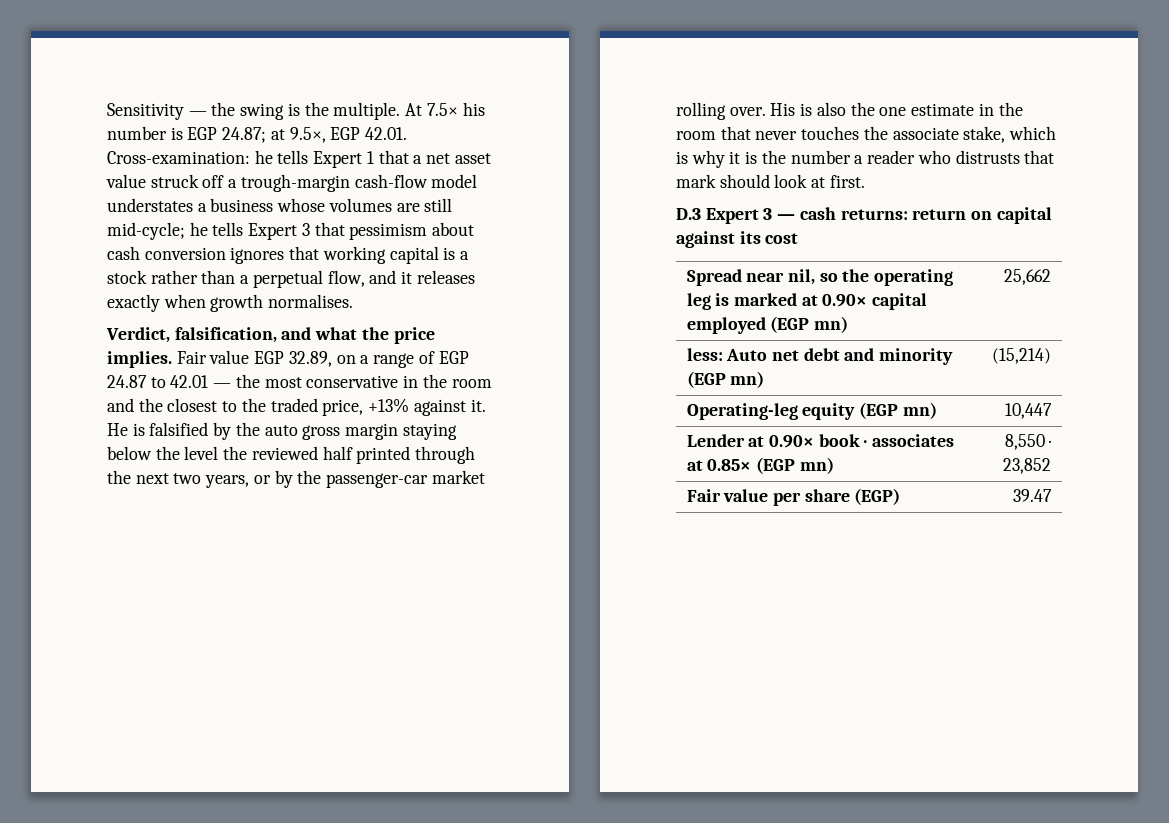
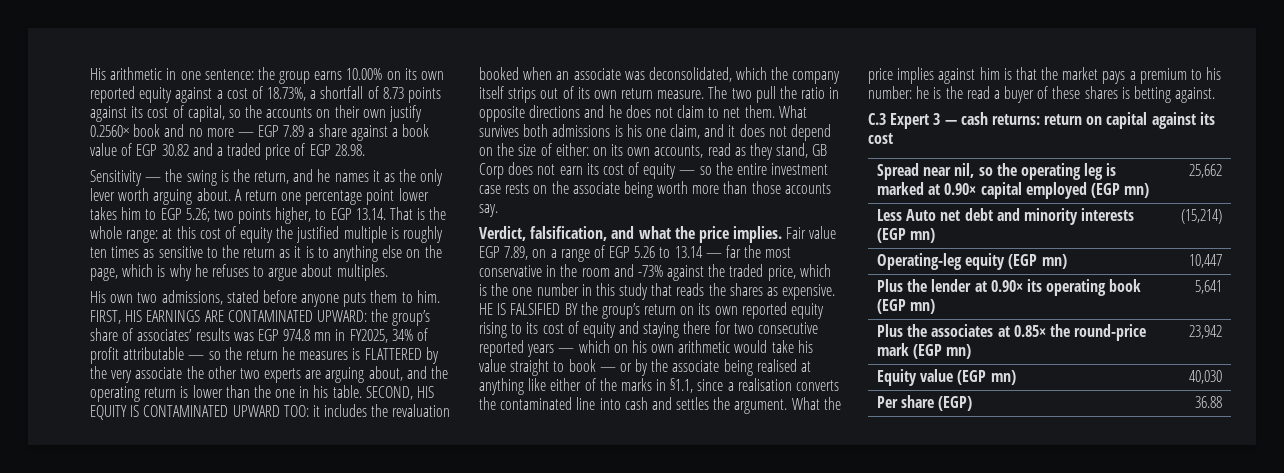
(107, 111) none -> [90,67,445,84] [90,86,442,103] [90,105,423,122] [90,124,430,141] [90,143,365,160] His arithmetic in one sentence: the group earns 10.00% on its own reported equity against a cost of 18.73%, a shortfall of 8.73 points against its cost of capital, so the accounts on their own justify 0.2560× book and no more — EGP 7.89 a share against a book value of EGP 30.82 and a traded price of EGP 28.98. //
[333,102,485,120] [107,126,408,143] [107,150,491,168] [106,174,478,192] [107,198,453,212] [107,222,475,240] [107,246,470,264] [107,270,475,288] [107,294,354,312] multiple. At 7.5× his number is EGP 24.87; at 9.5×, EGP 42.01. Cross-examination: he tells Expert 1 that a net asset value struck off a trough-margin cash-flow model understates a business whose volumes are still mid-cycle; he tells Expert 3 that pessimism about cash conversion ignores that working capital is a stock rather than a perpetual flow, and it releases exactly when growth normalises. -> [254,169,444,186] [90,188,429,205] [90,207,447,224] [90,226,444,243] [90,245,442,262] [90,264,388,281] [90,290,440,307] [90,309,431,326] [90,328,429,343] [90,347,439,364] [90,366,449,383] [90,385,435,402] [90,404,451,420] [479,67,841,84] [479,86,840,103] [479,105,807,122] [479,124,832,141] [479,143,828,160] [479,162,829,179] [479,181,831,198] [479,204,498,217] return, and he names it as the only lever worth arguing about. A return one percentage point lower takes him to EGP 5.26; two points higher, to EGP 13.14. That is the whole range: at this cost of equity the justified multiple is roughly ten times as sensitive to the return as it is to anything else on the page, which is why he refuses to argue about multiples. // His own two admissions, stated before anyone puts them to him. FIRST, HIS EARNINGS ARE CONTAMINATED UPWARD: the group’s share of associates’ results was EGP 974.8 mn in FY2025, 34% of profit attributable — so the return he measures is FLATTERED by the very associate the other two experts are arguing about, and the operating return is lower than the one in his table. SECOND, HIS EQUITY IS CONTAMINATED UPWARD TOO: it includes the revaluation booked when an associate was deconsolidated, which the company itself strips out of its own return measure. The two pull the ratio in opposite directions and he does not claim to net them. What survives both admissions is his one claim, and it does not depend on the size of either: on its own accounts, read as they stand, GB Corp does not earn its cost of equity — so the entire investment case rests on the associate being worth more than those accounts say.
[288,351,332,367] 32.89, -> [504,246,529,260] 7.89,
[107,375,232,388] 24.87 to 42.01 — -> [634,245,742,258] 5.26 to 13.14 — far
[138,398,486,416] [107,422,457,440] [107,446,476,464] [107,470,485,488] [676,102,1023,120] [676,126,1057,143] [676,150,1055,168] [676,174,865,188] [676,208,701,220] the closest to the traded price, +13% against it. He is falsified by the auto gross margin staying below the level the reviewed half printed through the next two years, or by the passenger-car market rolling over. His is also the one estimate in the room that never touches the associate stake, which is why it is the number a reader who distrusts that mark should look at first. // D.3 -> [637,264,831,281] [479,283,836,300] [479,302,825,319] [479,321,819,338] [479,340,813,357] [479,359,812,376] [479,378,840,395] [479,397,841,414] [868,67,1222,84] [868,86,1216,103] [868,113,886,125] -73% against the traded price, which is the one number in this study that reads the shares as expensive. HE IS FALSIFIED BY the group’s return on its own reported equity rising to its cost of equity and staying there for two consecutive reported years — which on his own arithmetic would take his value straight to book — or by the associate being realised at anything like either of the marks in §1.1, since a realisation converts the contaminated line into cash and settles the argument. What the price implies against him is that the market pays a premium to his number: he is the read a buyer of these shares is betting against. // C.3
[686,348,723,361] less: -> [877,209,903,221] Less
(954, 356) none -> [1081,208,1135,221] interests
[686,434,955,448] [686,457,834,474] [1004,434,1052,450] [1003,458,1052,474] [686,489,801,506] Lender at 0.90× book · associates at 0.85× (EGP mn) | 8,550 · 23,852 // Fair value per -> [877,279,1142,296] [877,299,936,314] [1194,280,1222,294] [877,324,1147,341] [877,343,972,359] [1188,325,1222,339] [877,369,1016,386] [1188,370,1222,384] [877,396,899,408] Plus the lender at 0.90× its operating book (EGP mn) | 5,641 // Plus the associates at 0.85× the round-price mark (EGP mn) | 23,942 // Equity value (EGP mn) | 40,030 // Per
[1013,489,1053,502] 39.47 -> [1194,396,1222,408] 36.88

